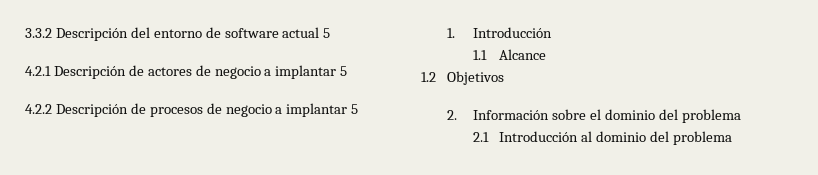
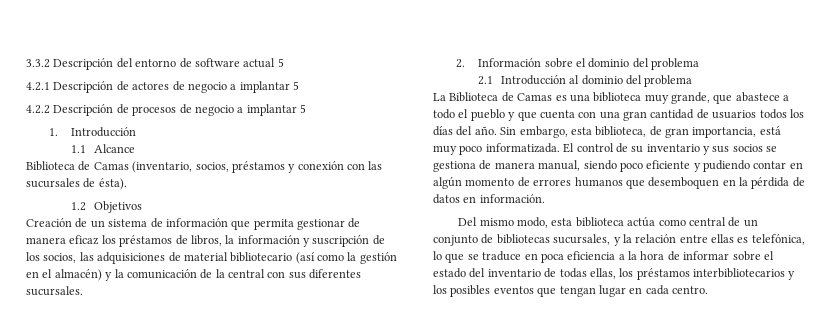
[421,71,505,85] 1.2 Objetivos -> [26,161,383,173] [26,178,127,190] [71,201,142,213] [26,218,361,230] [26,235,385,247] [26,252,397,264] [26,269,362,281] [26,286,83,296] Biblioteca de Camas (inventario, socios, préstamos y conexión con las sucursales de ésta). // 1.2 Objetivos // Creación de un sistema de información que permita gestionar de manera eficaz los préstamos de libros, la información y suscripción de los socios, las adquisiciones de material bibliotecario (así como la gestión en el almacén) y la comunicación de la central con sus diferentes sucursales.
(732, 138) none -> [433,92,790,104] [433,109,804,121] [433,126,781,138] [433,143,778,155] [433,160,803,172] [433,176,805,189] [433,194,545,204] [458,216,758,228] [433,234,805,246] [433,251,774,263] [433,268,796,280] [433,285,708,297] // La Biblioteca de Camas es una biblioteca muy grande, que abastece a todo el pueblo y que cuenta con una gran cantidad de usuarios todos los días del año. Sin embargo, esta biblioteca, de gran importancia, está muy poco informatizada. El control de su inventario y sus socios se gestiona de manera manual, siendo poco eficiente y pudiendo contar en algún momento de errores humanos que desemboquen en la pérdida de datos en información. // Del mismo modo, esta biblioteca actúa como central de un conjunto de bibliotecas sucursales, y la relación entre ellas es telefónica, lo que se traduce en poca eficiencia a la hora de informar sobre el estado del inventario de todas ellas, los préstamos interbibliotecarios y los posibles eventos que tengan lugar en cada centro.

